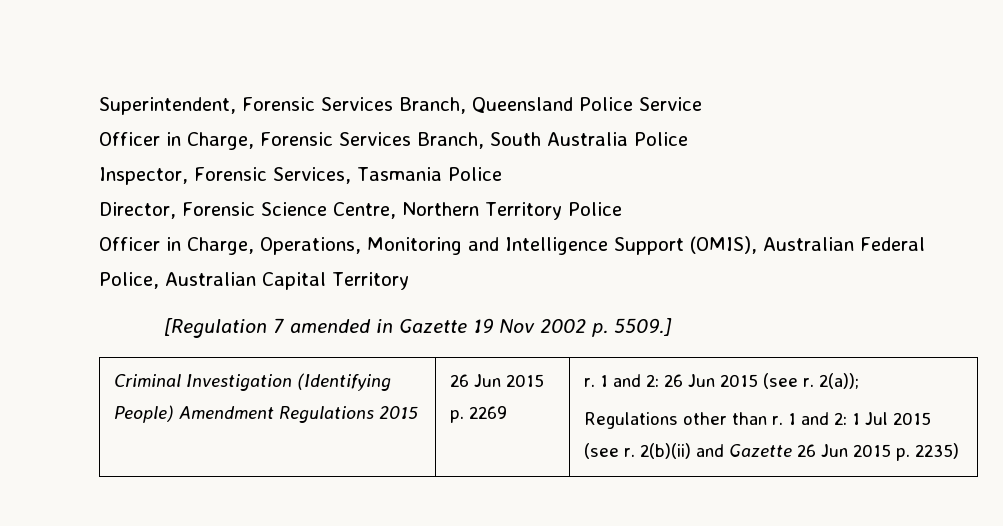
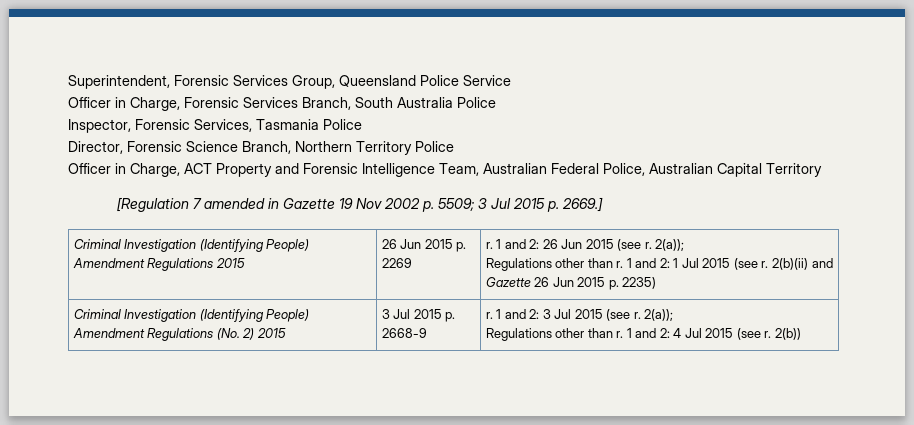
[399,97,466,114] Branch, -> [292,75,335,89] Group,
[333,202,396,219] Centre, -> [242,141,291,154] Branch,
[260,236,757,255] Operations, Monitoring and Intelligence Support (OMIS), -> [184,163,479,177] ACT Property and Forensic Intelligence Team,
[614,318,673,336] 5509.] -> [437,197,603,212] 5509; 3 Jul 2015 p. 2669.]
(960, 451) none -> [73,309,310,322] [72,328,286,341] [381,309,456,322] [381,328,427,338] [485,309,674,321] [485,328,801,341] // Criminal Investigation (Identifying People) Amendment Regulations (No. 2) 2015 | 3 Jul 2015 p. 2668-9 | r. 1 and 2: 3 Jul 2015 (see r. 2(a)); // Regulations other than r. 1 and 2: 4 Jul 2015 (see r. 2(b))

